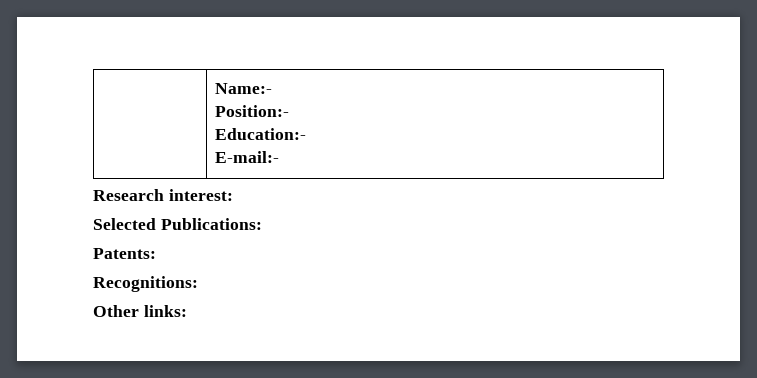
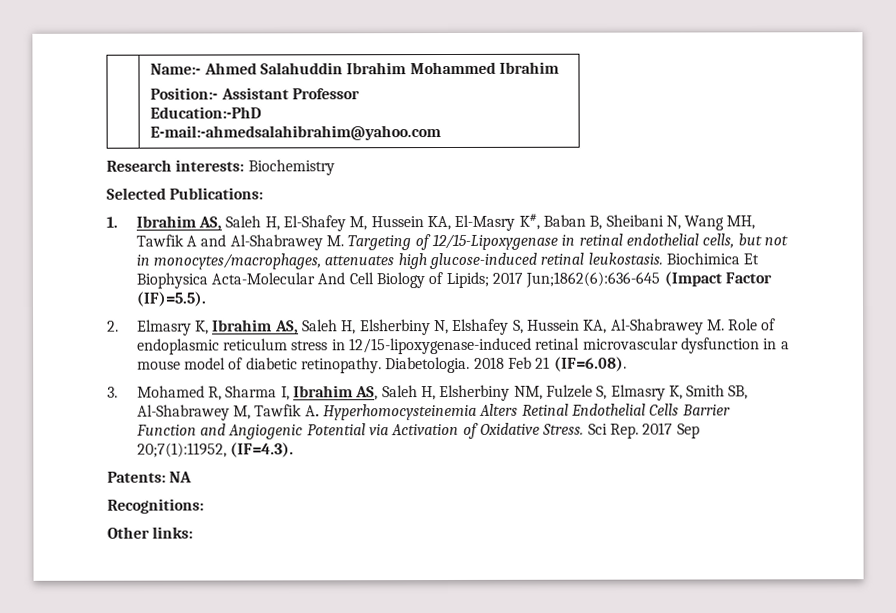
[215,105,290,117] [215,128,307,140] [215,151,280,163] // Position:- // Education:- // E-mail:- -> [203,61,559,75] [150,87,360,100] [150,106,263,119] [150,125,442,141] Ahmed Salahuddin Ibrahim Mohammed Ibrahim // Position:- Assistant Professor // Education:-PhD // E-mail:-ahmedsalahibrahim@yahoo.com
[168,189,233,201] interest: -> [175,159,335,176] interests: Biochemistry
(262, 224) none -> [106,213,756,232] [135,233,788,251] [135,252,760,270] [135,271,772,289] [135,291,206,307] [107,318,777,336] [136,337,790,355] [136,356,627,374] [107,384,749,402] [136,403,731,421] [135,422,700,440] [136,442,295,458] // 1. Ibrahim AS, Saleh H, El-Shafey M, Hussein KA, El-Masry K#, Baban B, Sheibani N, Wang MH, Tawfik A and Al-Shabrawey M. Targeting of 12/15-Lipoxygenase in retinal endothelial cells, but not in monocytes/macrophages, attenuates high glucose-induced retinal leukostasis. Biochimica Et Biophysica Acta-Molecular And Cell Biology of Lipids; 2017 Jun;1862(6):636-645 (Impact Factor (IF)=5.5). // 2. Elmasry K, Ibrahim AS, Saleh H, Elsherbiny N, Elshafey S, Hussein KA, Al-Shabrawey M. Role of endoplasmic reticulum stress in 12/15-lipoxygenase-induced retinal microvascular dysfunction in a mouse model of diabetic retinopathy. Diabetologia. 2018 Feb 21 (IF=6.08). // 3. Mohamed R, Sharma I, Ibrahim AS, Saleh H, Elsherbiny NM, Fulzele S, Elmasry K, Smith SB, Al-Shabrawey M, Tawfik A. Hyperhomocysteinemia Alters Retinal Endothelial Cells Barrier Function and Angiogenic Potential via Activation of Oxidative Stress. Sci Rep. 2017 Sep 20;7(1):11952, (IF=4.3).
(156, 253) none -> [169,471,193,483] NA

